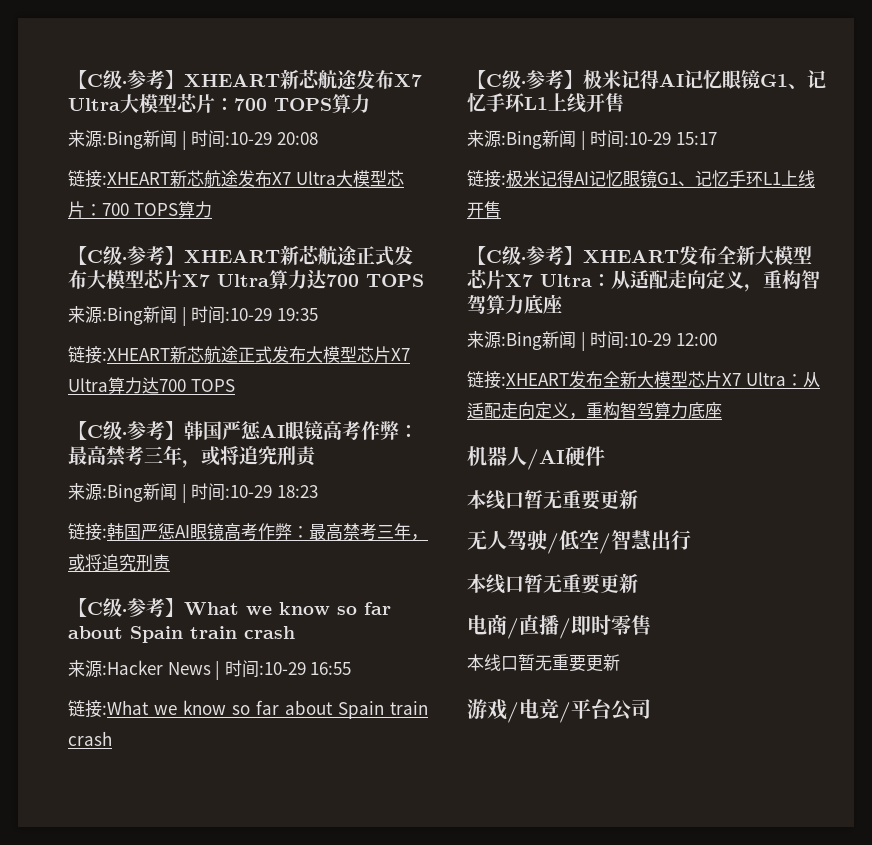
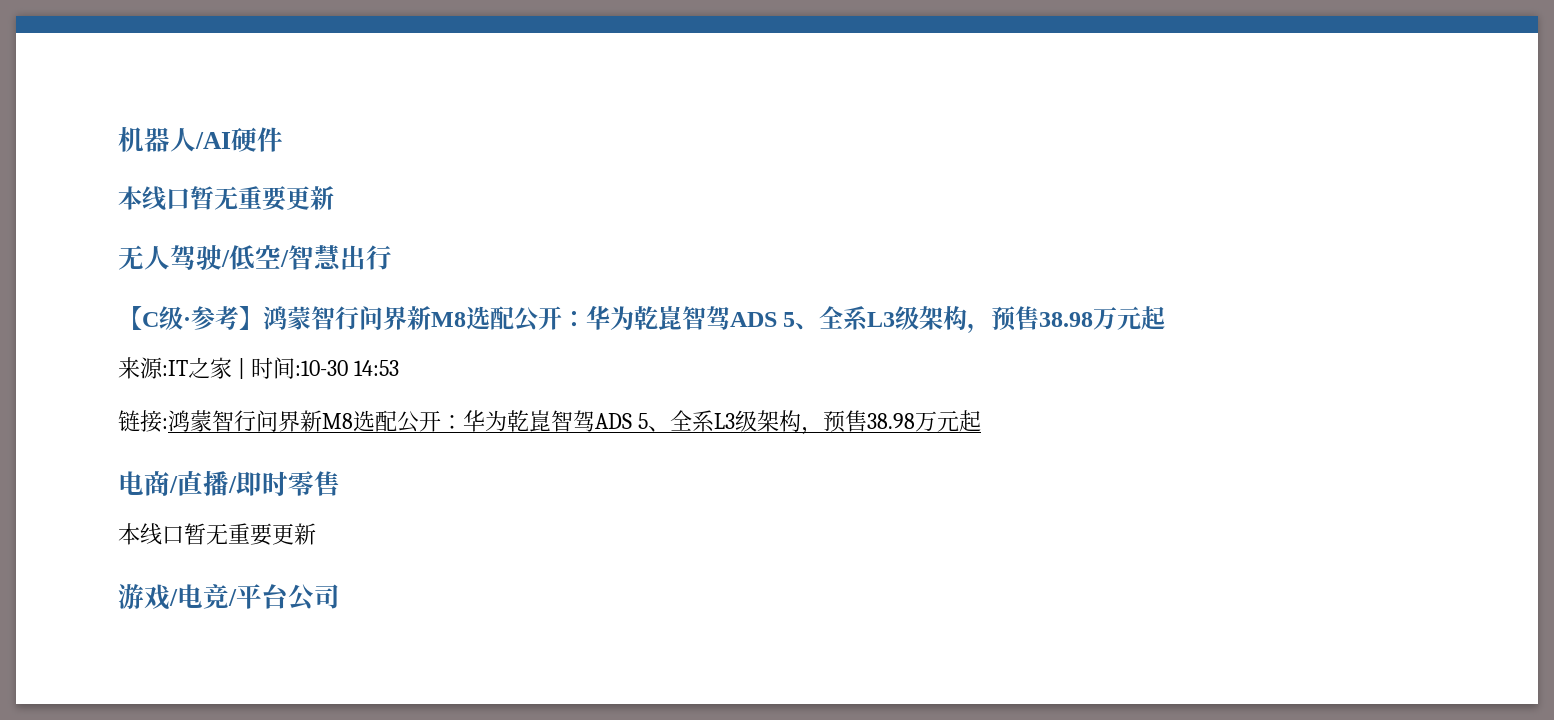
[68,69,422,90] [68,93,370,113] [68,130,318,150] [68,170,404,188] [68,201,212,218] [68,245,413,266] [68,269,424,289] [68,306,318,326] [68,346,410,364] [68,377,235,394] [68,421,418,440] [68,445,318,468] [68,483,318,503] [68,523,428,541] [68,554,170,572] [68,598,391,617] [68,626,295,643] [68,660,352,680] [68,700,428,719] [68,731,112,746] [467,69,826,89] [467,93,624,113] [467,130,717,150] [467,170,815,188] [467,201,501,218] [467,245,812,265] [465,269,820,292] [467,294,563,315] [467,331,717,351] [467,371,820,389] [467,402,722,420] 【C级·参考】XHEART新芯航途发布X7 Ultra大模型芯片：700 TOPS算力 // 来源:Bing新闻 | 时间:10-29 20:08 // 链接:XHEART新芯航途发布X7 Ultra大模型芯片：700 TOPS算力 // 【C级·参考】XHEART新芯航途正式发布大模型芯片X7 Ultra算力达700 TOPS // 来源:Bing新闻 | 时间:10-29 19:35 // 链接:XHEART新芯航途正式发布大模型芯片X7 Ultra算力达700 TOPS // 【C级·参考】韩国严惩AI眼镜高考作弊：最高禁考三年，或将追究刑责 // 来源:Bing新闻 | 时间:10-29 18:23 // 链接:韩国严惩AI眼镜高考作弊：最高禁考三年，或将追究刑责 // 【C级·参考】What we know so far about Spain train crash // 来源:Hacker News | 时间:10-29 16:55 // 链接:What we know so far about Spain train crash // 【C级·参考】极米记得AI记忆眼镜G1、记忆手环L1上线开售 // 来源:Bing新闻 | 时间:10-29 15:17 // 链接:极米记得AI记忆眼镜G1、记忆手环L1上线开售 // 【C级·参考】XHEART发布全新大模型芯片X7 Ultra：从适配走向定义，重构智驾算力底座 // 来源:Bing新闻 | 时间:10-29 12:00 // 链接:XHEART发布全新大模型芯片X7 Ultra：从适配走向定义，重构智驾算力底座 // -> (118, 139) none
[467,573,638,594] 本线口暂无重要更新 -> [118,305,1166,333] [118,357,399,379] [118,410,981,435] 【C级·参考】鸿蒙智行问界新M8选配公开：华为乾崑智驾ADS 5、全系L3级架构，预售38.98万元起 // 来源:IT之家 | 时间:10-30 14:53 // 链接:鸿蒙智行问界新M8选配公开：华为乾崑智驾ADS 5、全系L3级架构，预售38.98万元起

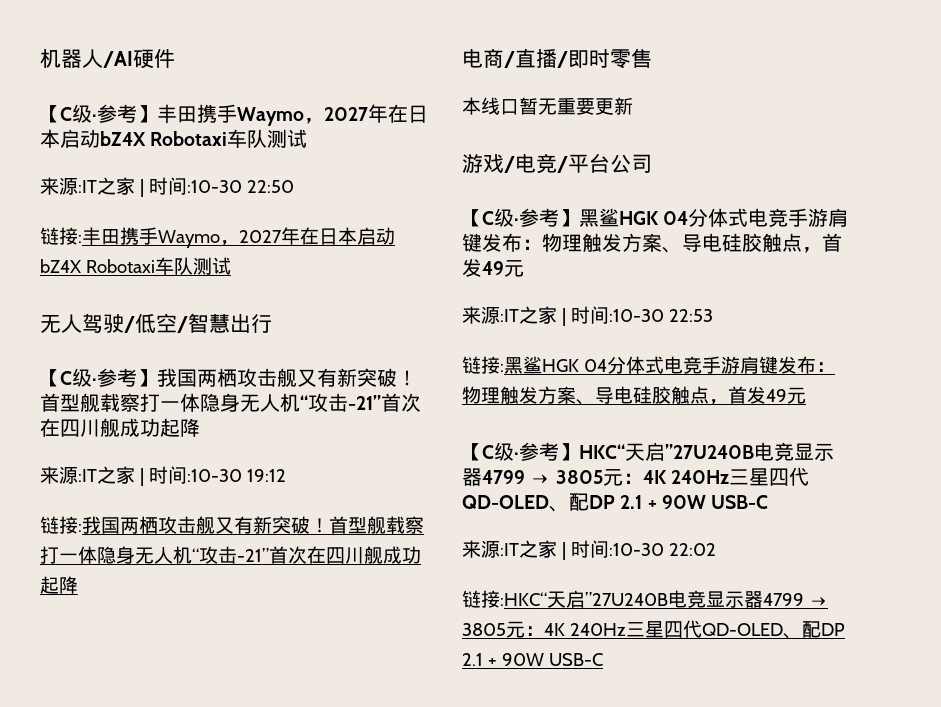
[118,186,334,211] 本线口暂无重要更新 -> [40,104,428,126] [40,129,308,149] [40,177,294,197] [40,227,395,248] [40,257,231,275] 【C级·参考】丰田携手Waymo，2027年在日本启动bZ4X Robotaxi车队测试 // 来源:IT之家 | 时间:10-30 22:50 // 链接:丰田携手Waymo，2027年在日本启动bZ4X Robotaxi车队测试
[263,305,1166,333] [118,357,399,379] [118,410,981,435] 鸿蒙智行问界新M8选配公开：华为乾崑智驾ADS 5、全系L3级架构，预售38.98万元起 // 来源:IT之家 | 时间:10-30 14:53 // 链接:鸿蒙智行问界新M8选配公开：华为乾崑智驾ADS 5、全系L3级架构，预售38.98万元起 -> [157,368,417,387] [40,393,421,412] [40,418,200,437] [40,466,286,486] [40,516,424,534] [40,546,421,564] [40,576,78,594] 我国两栖攻击舰又有新突破！首型舰载察打一体隐身无人机“攻击-21”首次在四川舰成功起降 // 来源:IT之家 | 时间:10-30 19:12 // 链接:我国两栖攻击舰又有新突破！首型舰载察打一体隐身无人机“攻击-21”首次在四川舰成功起降
(340, 596) none -> [462,208,849,227] [462,233,842,253] [462,258,524,277] [462,306,713,326] [462,356,835,374] [462,386,806,405] [462,442,834,461] [462,467,809,486] [462,493,769,512] [462,540,716,560] [462,590,828,608] [462,620,845,639] [462,653,603,666] // 【C级·参考】黑鲨HGK 04分体式电竞手游肩键发布：物理触发方案、导电硅胶触点，首发49元 // 来源:IT之家 | 时间:10-30 22:53 // 链接:黑鲨HGK 04分体式电竞手游肩键发布：物理触发方案、导电硅胶触点，首发49元 // 【C级·参考】HKC“天启”27U240B电竞显示器4799 → 3805元：4K 240Hz三星四代QD-OLED、配DP 2.1 + 90W USB-C // 来源:IT之家 | 时间:10-30 22:02 // 链接:HKC“天启”27U240B电竞显示器4799 → 3805元：4K 240Hz三星四代QD-OLED、配DP 2.1 + 90W USB-C

